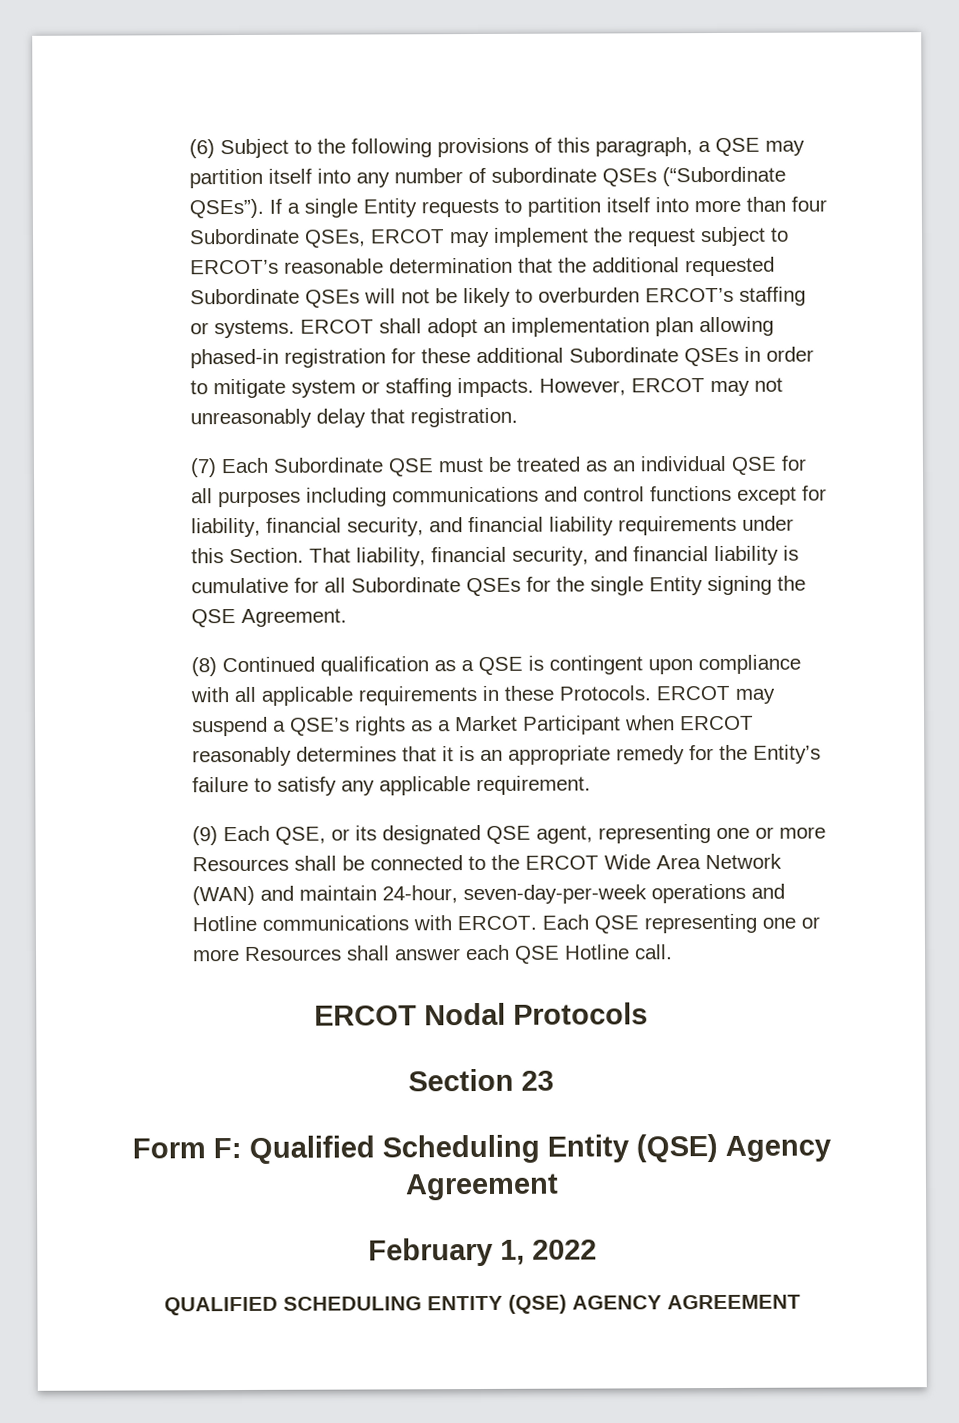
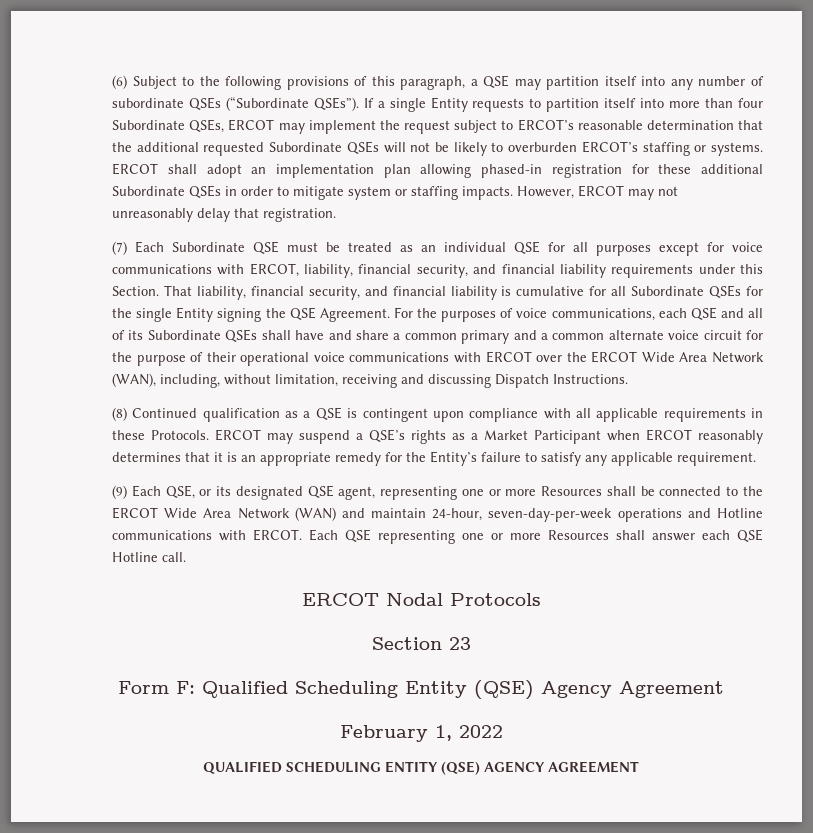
[306,485,828,507] including communications and control functions except for -> [659,242,763,256] [112,263,299,277] except for voice communications with ERCOT,
(348, 617) none -> [393,307,763,322] [112,329,763,344] [112,351,765,366] [112,373,629,388] For the purposes of voice communications, each QSE and all of its Subordinate QSEs shall have and share a common primary and a common alternate voice circuit for the purpose of their operational voice communications with ERCOT over the ERCOT Wide Area Network (WAN), including, without limitation, receiving and discussing Dispatch Instructions.

